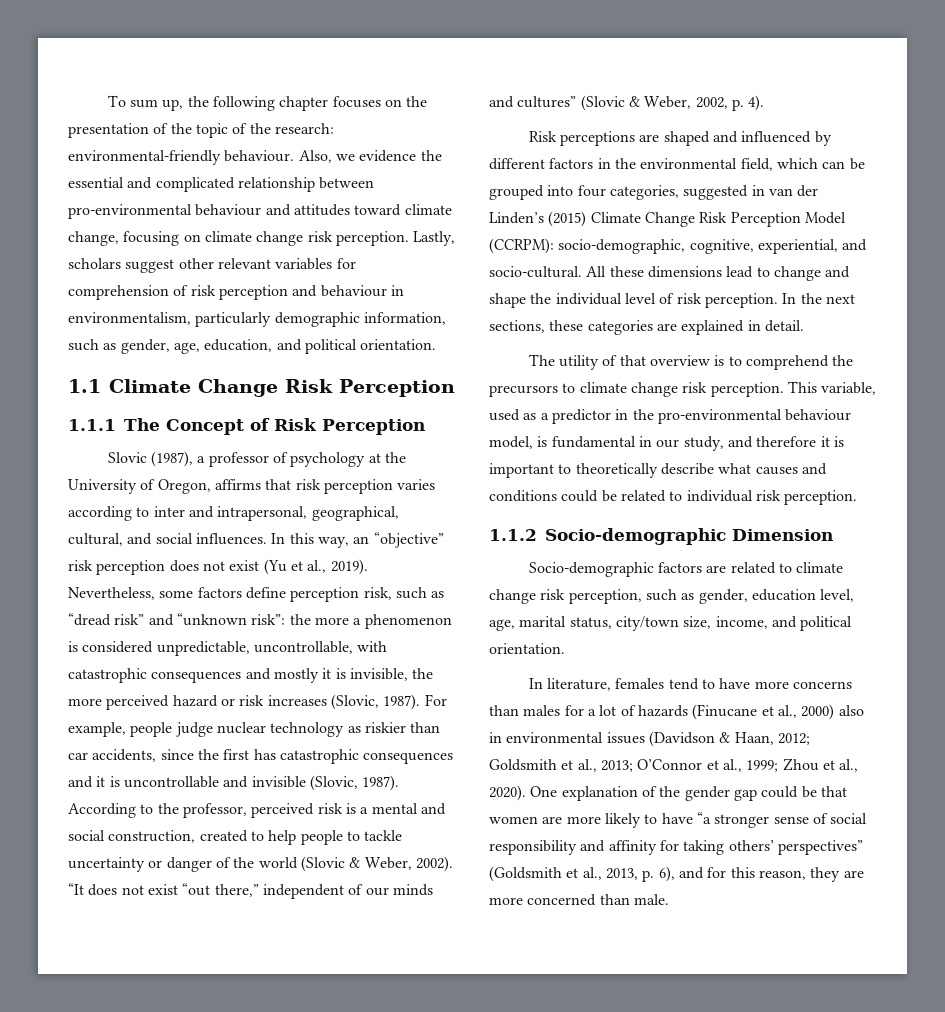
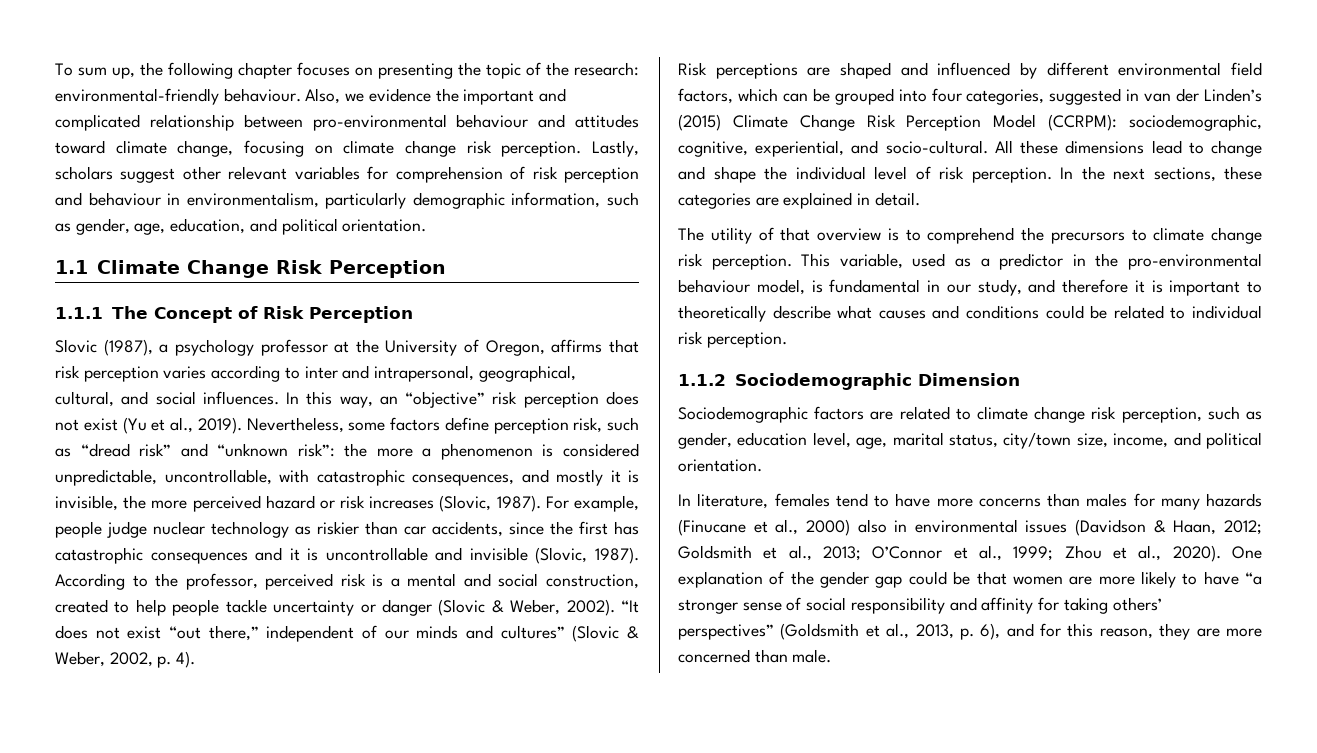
[406,96,428,107] [68,123,169,138] the presentation of -> [378,63,453,79] presenting
[68,177,124,188] essential -> [463,89,535,105] important
[208,452,366,467] professor of psychology -> [174,339,328,356] psychology professor
[151,671,242,683] consequences -> [412,474,514,486] consequences,
[346,831,360,841] to -> (220, 607) none
[215,857,298,869] of the world -> (432, 607) none
[549,158,773,171] factors in the environmental field, -> [1118,62,1262,76] [678,88,733,104] environmental field factors,
[558,239,686,254] socio-demographic, -> [1129,114,1262,131] sociodemographic,
[545,528,726,545] Socio-demographic -> [734,373,912,390] Sociodemographic
[528,562,654,577] Socio-demographic -> [678,406,808,423] Sociodemographic
[587,705,636,716] a lot of -> [1160,498,1200,510] many

